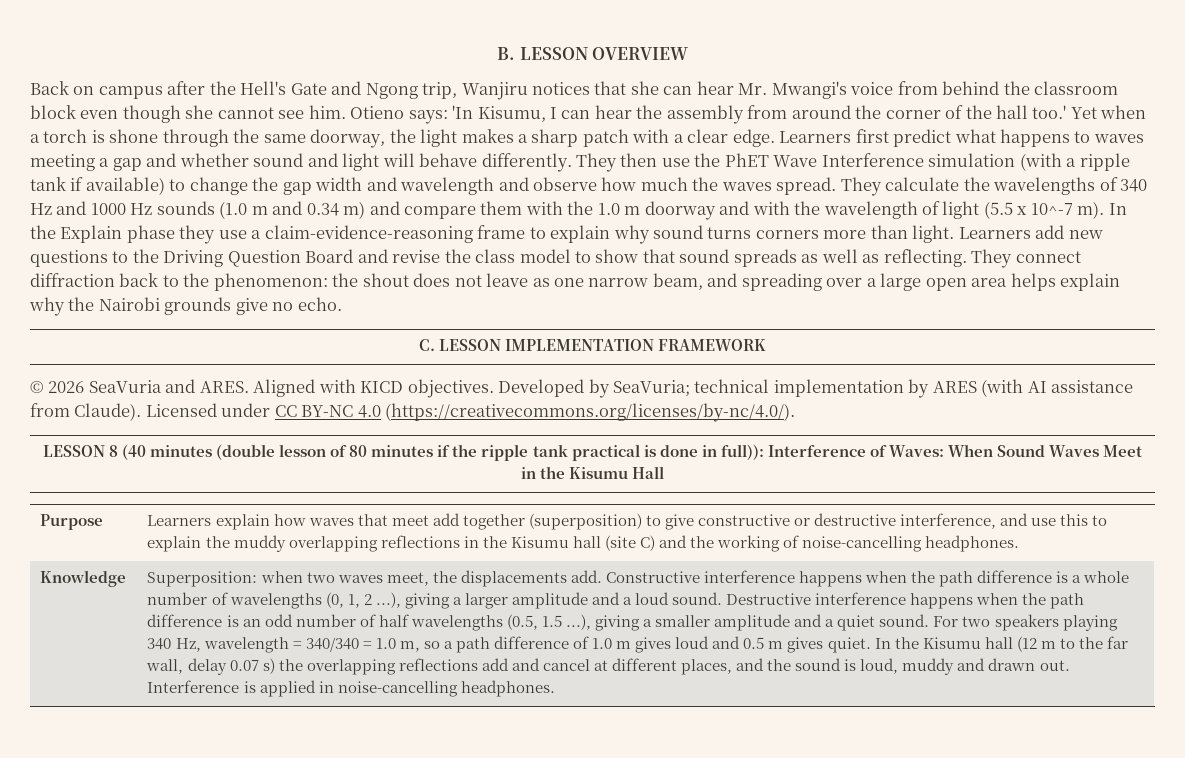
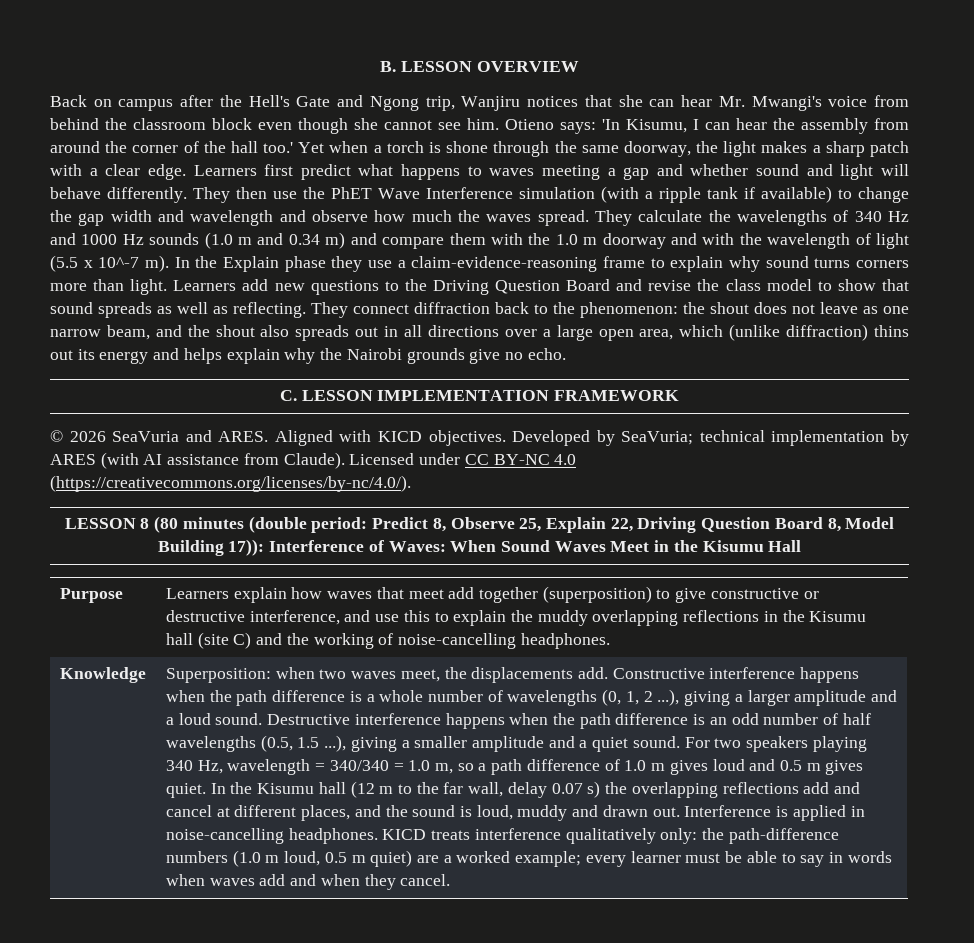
[741,273,1008,291] spreading over a large open area -> [187,324,910,341] [50,348,180,364] the shout also spreads out in all directions over a large open area, which (unlike diffraction) thins out its energy and
[121,444,146,460] (40 -> [154,516,179,533] (80
[279,444,764,461] lesson of 80 minutes if the ripple tank practical is done in full)): -> [311,517,895,533] [157,539,265,556] period: Predict 8, Observe 25, Explain 22, Driving Question Board 8, Model Building 17)):
(555, 688) none -> [382,828,839,844] [165,850,892,867] [165,874,451,890] KICD treats interference qualitatively only: the path-difference numbers (1.0 m loud, 0.5 m quiet) are a worked example; every learner must be able to say in words when waves add and when they cancel.

